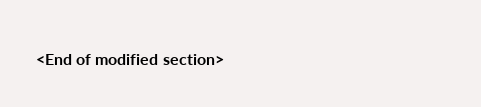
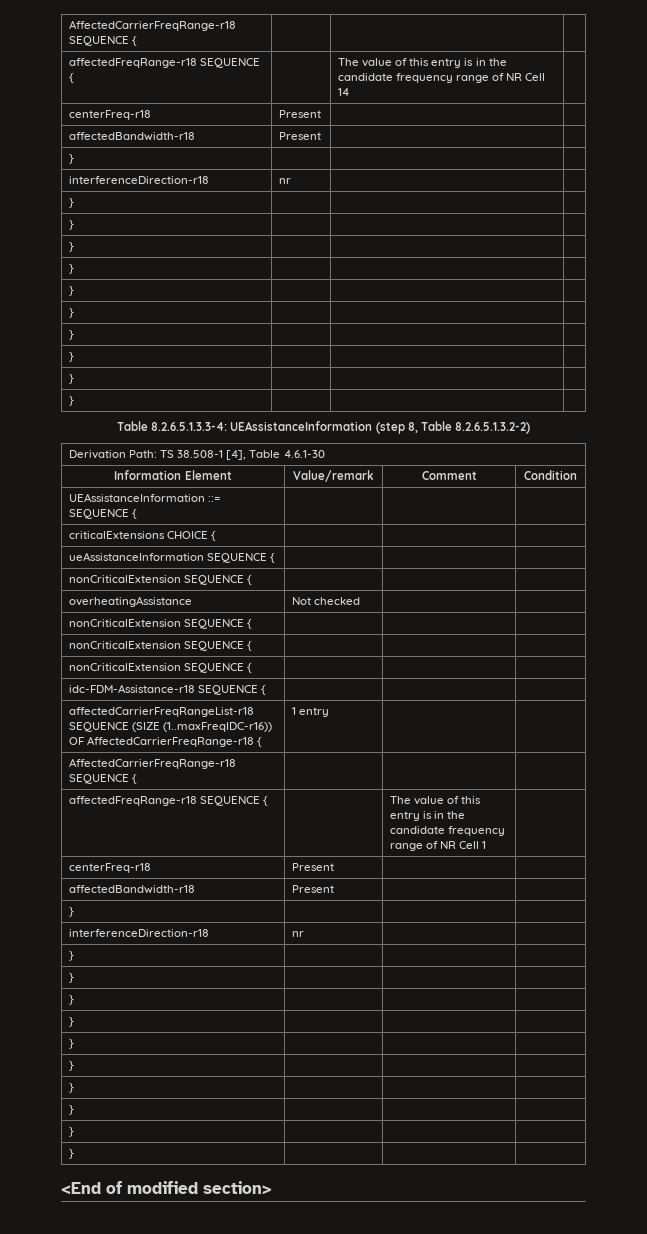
(36, 59) none -> [68,20,236,31] [68,36,138,46] [68,58,261,68] [68,73,74,83] [337,58,507,68] [337,73,546,83] [337,88,349,96] [68,110,151,120] [278,110,321,118] [68,132,195,141] [278,132,321,140] [68,154,74,164] [68,176,209,184] [278,178,291,184] [68,198,74,208] [68,220,74,230] [68,242,74,252] [68,264,74,274] [68,286,74,296] [68,308,74,318] [68,330,74,340] [68,352,74,362] [68,374,74,384] [68,396,74,406] [117,421,530,434] [68,450,325,460] [114,470,232,480] [293,470,374,482] [421,471,477,480] [524,470,577,480] [68,493,221,502] [68,509,138,519] [68,531,217,541] [68,552,276,563] [68,575,253,585] [68,596,192,607] [291,597,361,605] [68,619,253,629] [68,641,253,651] [68,663,253,673] [68,684,267,695] [68,707,254,717] [68,722,273,732] [68,736,263,747] [291,707,330,717] [68,758,236,769] [68,774,138,784] [68,796,269,806] [389,796,482,805] [389,811,466,821] [389,826,506,836] [389,841,487,851] [68,863,151,873] [291,863,334,871] [68,885,195,894] [291,885,334,893] [68,907,74,917] [68,929,209,937] [291,931,304,937] [68,951,74,961] [68,973,74,983] [68,995,74,1005] [68,1017,74,1027] [68,1039,74,1049] [68,1061,74,1071] [68,1083,74,1093] [68,1105,74,1115] [68,1127,74,1137] [68,1149,74,1159] AffectedCarrierFreqRange-r18 SEQUENCE { | | | // affectedFreqRange-r18 SEQUENCE { | | The value of this entry is in the candidate frequency range of NR Cell 14 | // centerFreq-r18 | Present | | // affectedBandwidth-r18 | Present | | // } | | | // interferenceDirection-r18 | nr | | // } | | | // } | | | // } | | | // } | | | // } | | | // } | | | // } | | | // } | | | // } | | | // } | | | // Table 8.2.6.5.1.3.3-4: UEAssistanceInformation (step 8, Table 8.2.6.5.1.3.2-2) // Derivation Path: TS 38.508-1 [4], Table 4.6.1-30 // Information Element | Value/remark | Comment | Condition // UEAssistanceInformation ::= SEQUENCE { | | | // criticalExtensions CHOICE { | | | // ueAssistanceInformation SEQUENCE { | | | // nonCriticalExtension SEQUENCE { | | | // overheatingAssistance | Not checked | | // nonCriticalExtension SEQUENCE { | | | // nonCriticalExtension SEQUENCE { | | | // nonCriticalExtension SEQUENCE { | | | // idc-FDM-Assistance-r18 SEQUENCE { | | | // affectedCarrierFreqRangeList-r18 SEQUENCE (SIZE (1..maxFreqIDC-r16)) OF AffectedCarrierFreqRange-r18 { | 1 entry | | // AffectedCarrierFreqRange-r18 SEQUENCE { | | | // affectedFreqRange-r18 SEQUENCE { | | The value of this entry is in the candidate frequency range of NR Cell 1 | // centerFreq-r18 | Present | | // affectedBandwidth-r18 | Present | | // } | | | // interferenceDirection-r18 | nr | | // } | | | // } | | | // } | | | // } | | | // } | | | // } | | | // } | | | // } | | | // } | | | // } | | | //

